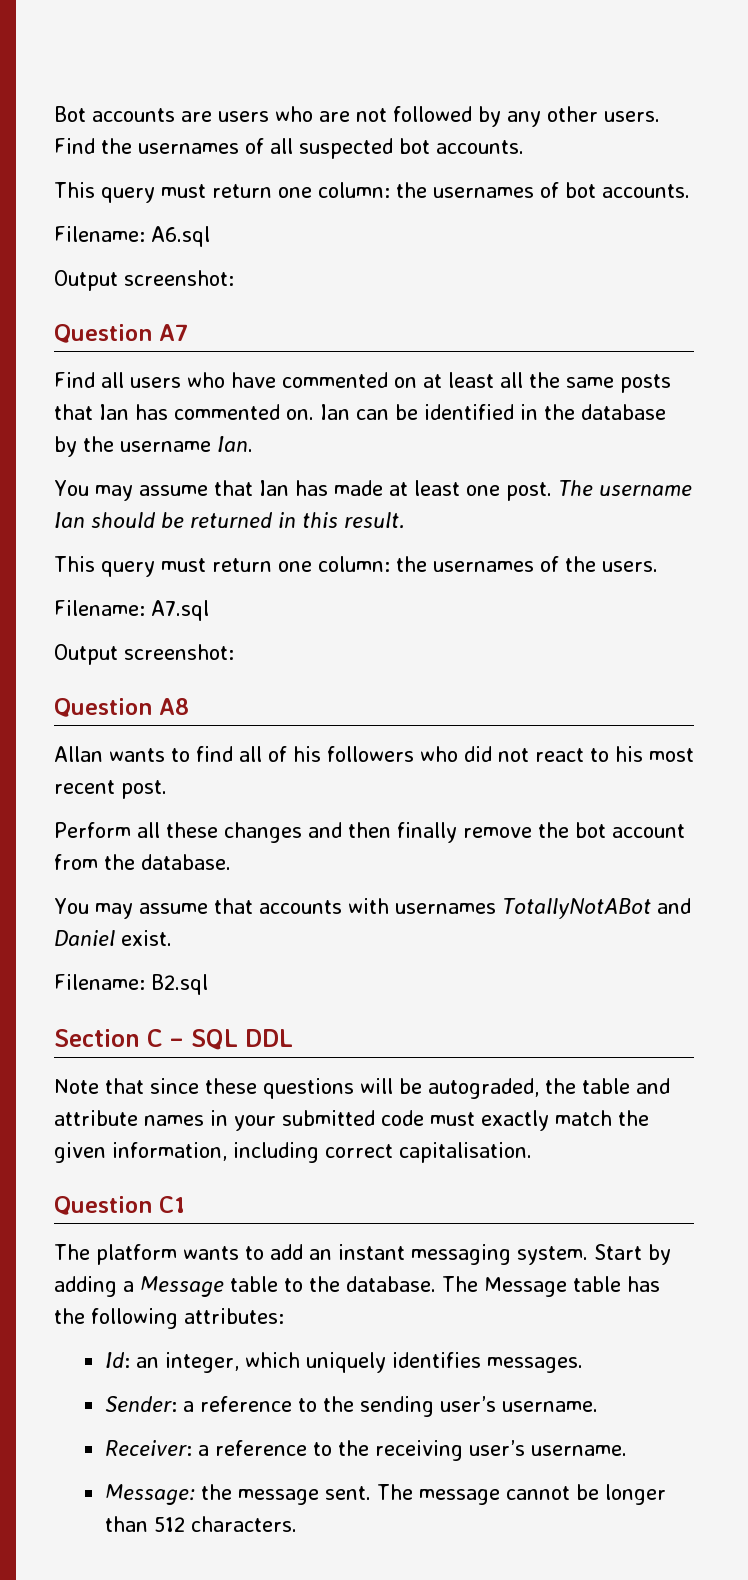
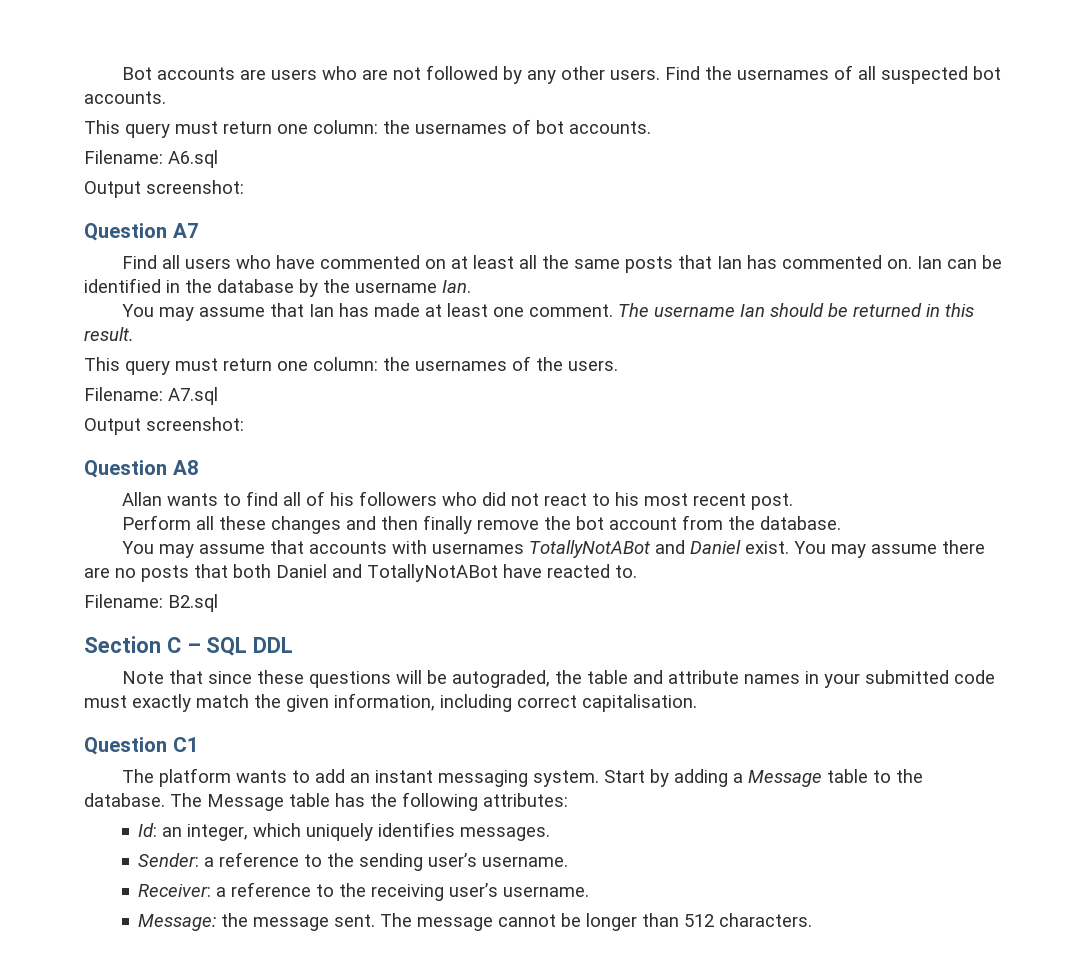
[505,482,552,501] post. -> [528,304,613,317] comment.
(172, 938) none -> [793,540,985,558] [84,564,637,582] You may assume there are no posts that both Daniel and TotallyNotABot have reacted to.

